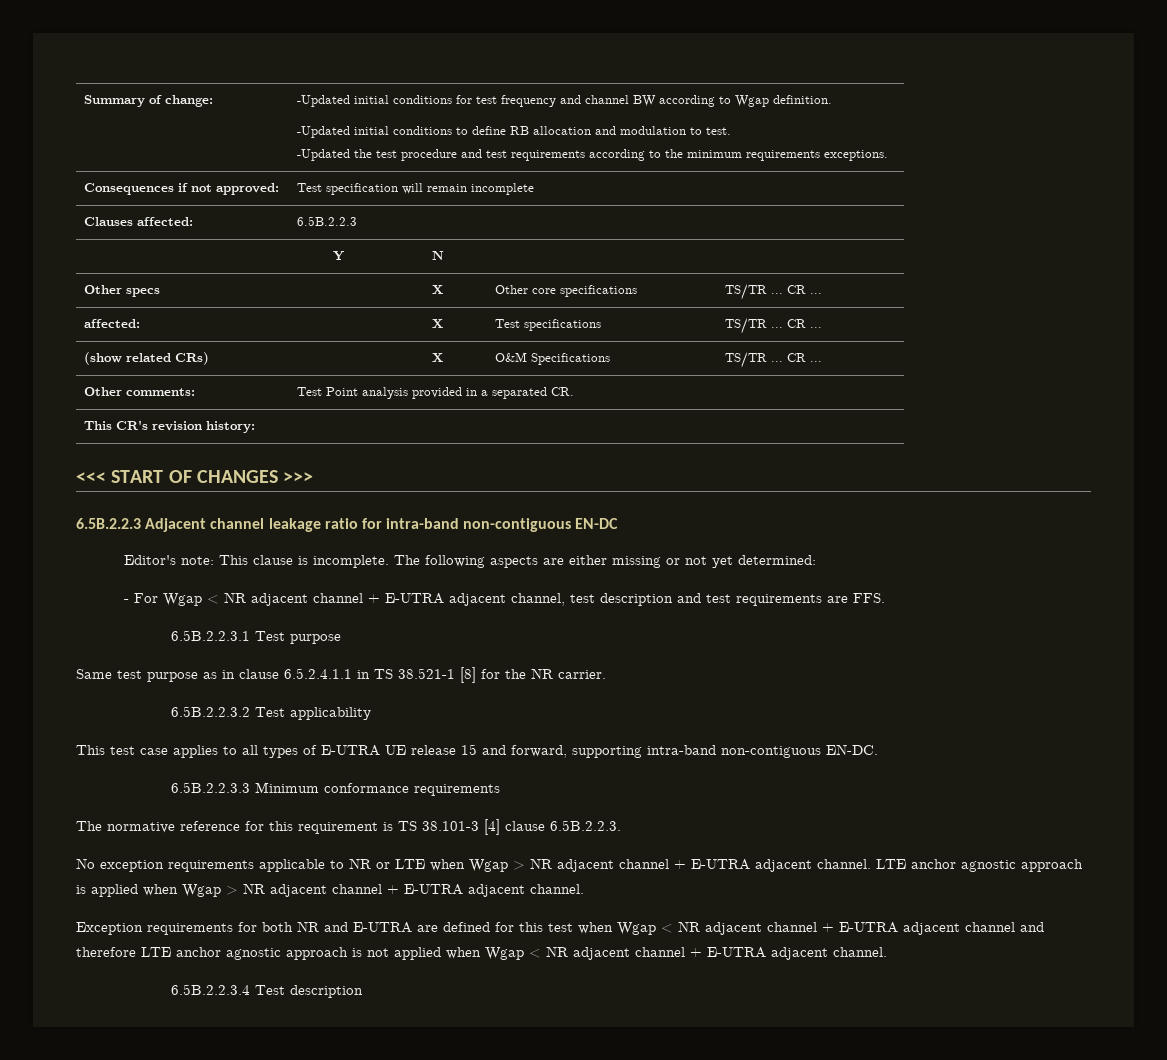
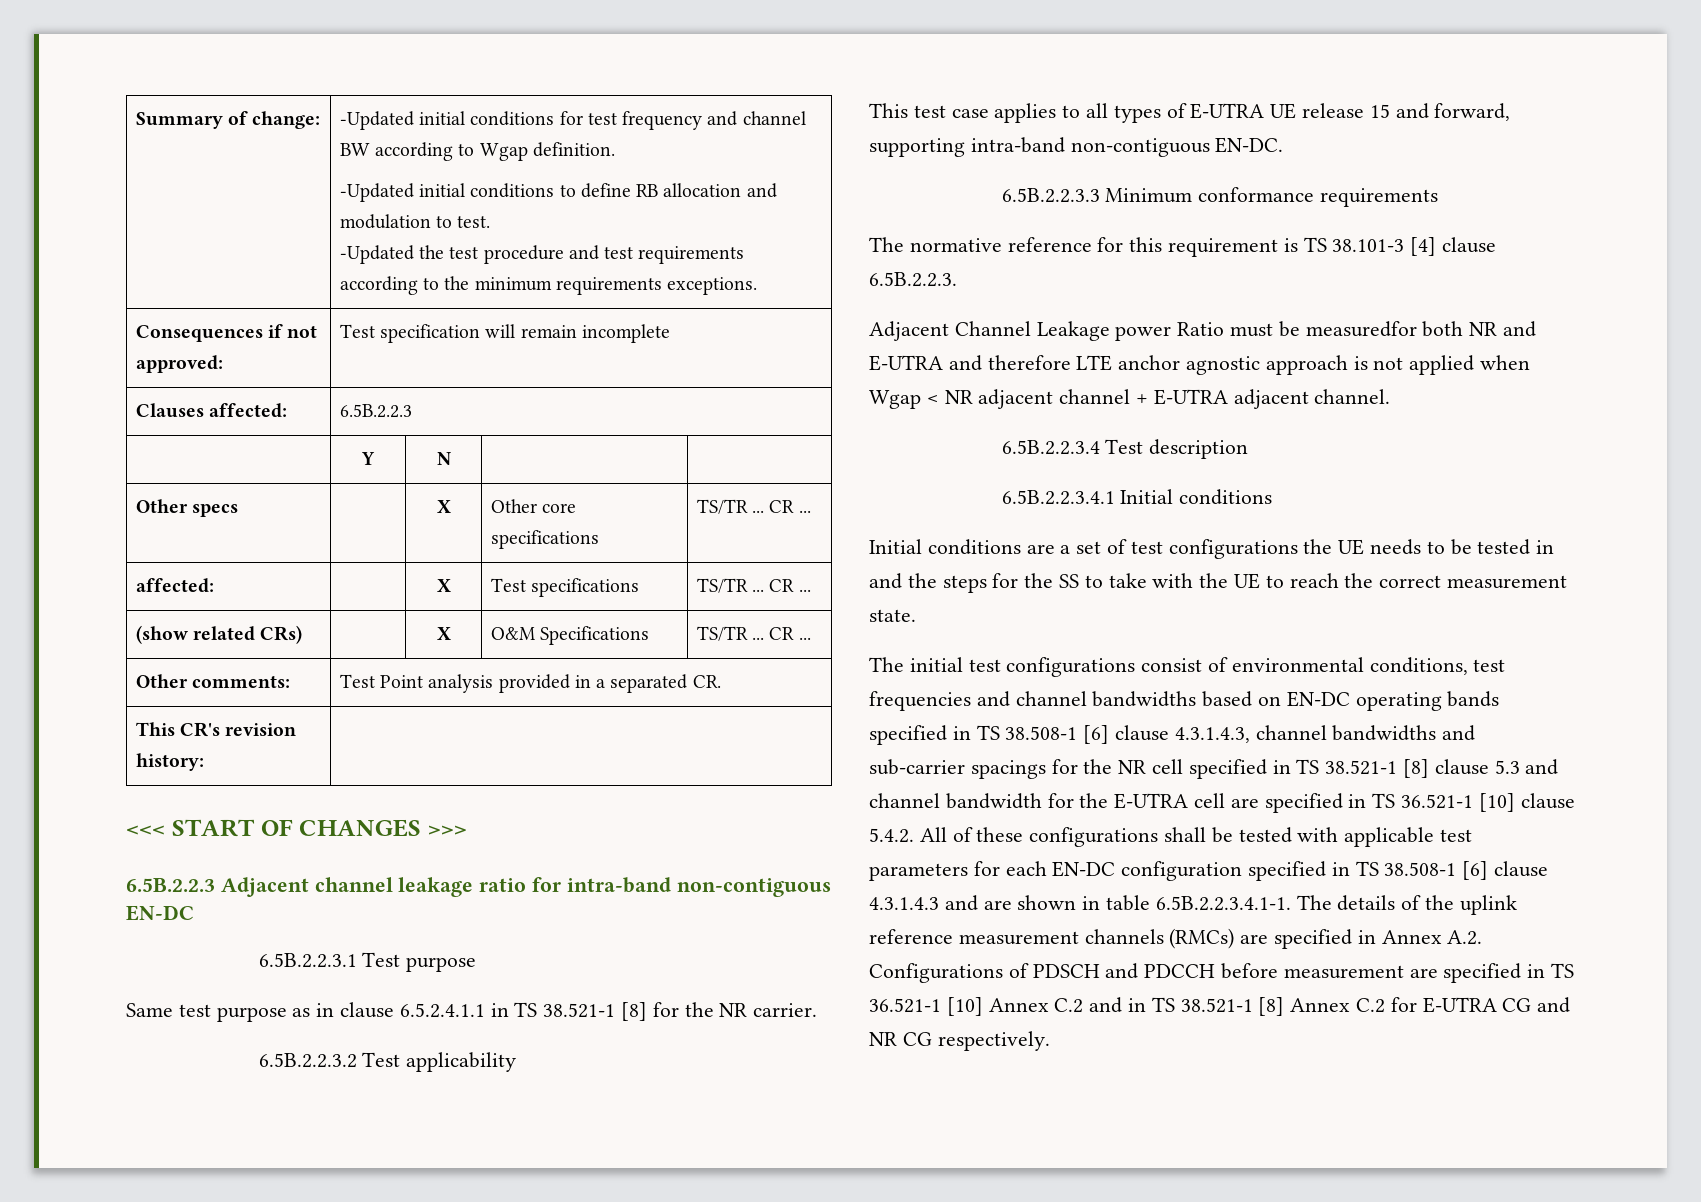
[123,555,816,568] [123,592,885,606] // Editor's note: This clause is incomplete. The following aspects are either missing or not yet determined: // - For Wgap < NR adjacent channel + E-UTRA adjacent channel, test description and test requirements are FFS. -> (194, 913) none
[76,858,1083,872] [76,883,584,897] [76,921,1015,935] No exception requirements applicable to NR or LTE when Wgap > NR adjacent channel + E-UTRA adjacent channel. LTE anchor agnostic approach is applied when Wgap > NR adjacent channel + E-UTRA adjacent channel. // Exception requirements for both NR and E-UTRA are defined for this test when Wgap < NR adjacent channel + E-UTRA adjacent channel -> [869,321,1537,341] [869,355,943,371] Adjacent Channel Leakage power Ratio must be measuredfor both NR and E-UTRA
(364, 991) none -> [1001,489,1273,505] [869,539,1555,559] [869,573,1568,593] [869,609,916,622] [869,657,1506,677] [869,691,1500,711] [869,725,1476,745] [869,759,1559,779] [869,793,1575,813] [869,827,1473,847] [869,861,1549,881] [869,895,1517,915] [869,928,1483,949] [869,963,1575,983] [869,997,1571,1016] [869,1031,1050,1051] // 6.5B.2.2.3.4.1 Initial conditions // Initial conditions are a set of test configurations the UE needs to be tested in and the steps for the SS to take with the UE to reach the correct measurement state. // The initial test configurations consist of environmental conditions, test frequencies and channel bandwidths based on EN-DC operating bands specified in TS 38.508-1 [6] clause 4.3.1.4.3, channel bandwidths and sub-carrier spacings for the NR cell specified in TS 38.521-1 [8] clause 5.3 and channel bandwidth for the E-UTRA cell are specified in TS 36.521-1 [10] clause 5.4.2. All of these configurations shall be tested with applicable test parameters for each EN-DC configuration specified in TS 38.508-1 [6] clause 4.3.1.4.3 and are shown in table 6.5B.2.2.3.4.1-1. The details of the uplink reference measurement channels (RMCs) are specified in Annex A.2. Configurations of PDSCH and PDCCH before measurement are specified in TS 36.521-1 [10] Annex C.2 and in TS 38.521-1 [8] Annex C.2 for E-UTRA CG and NR CG respectively.

